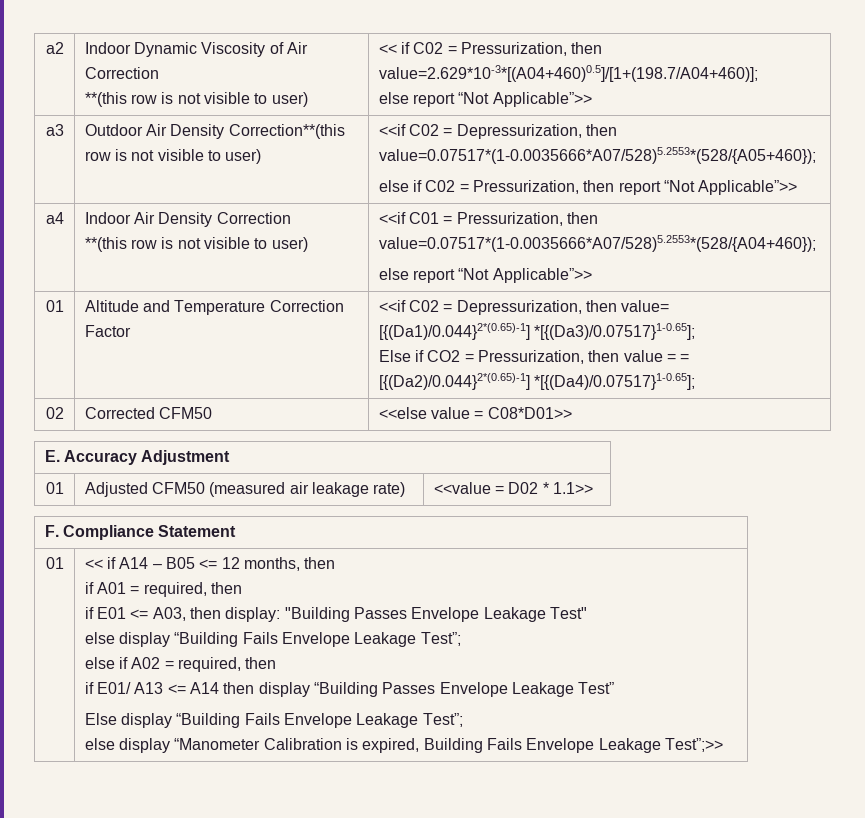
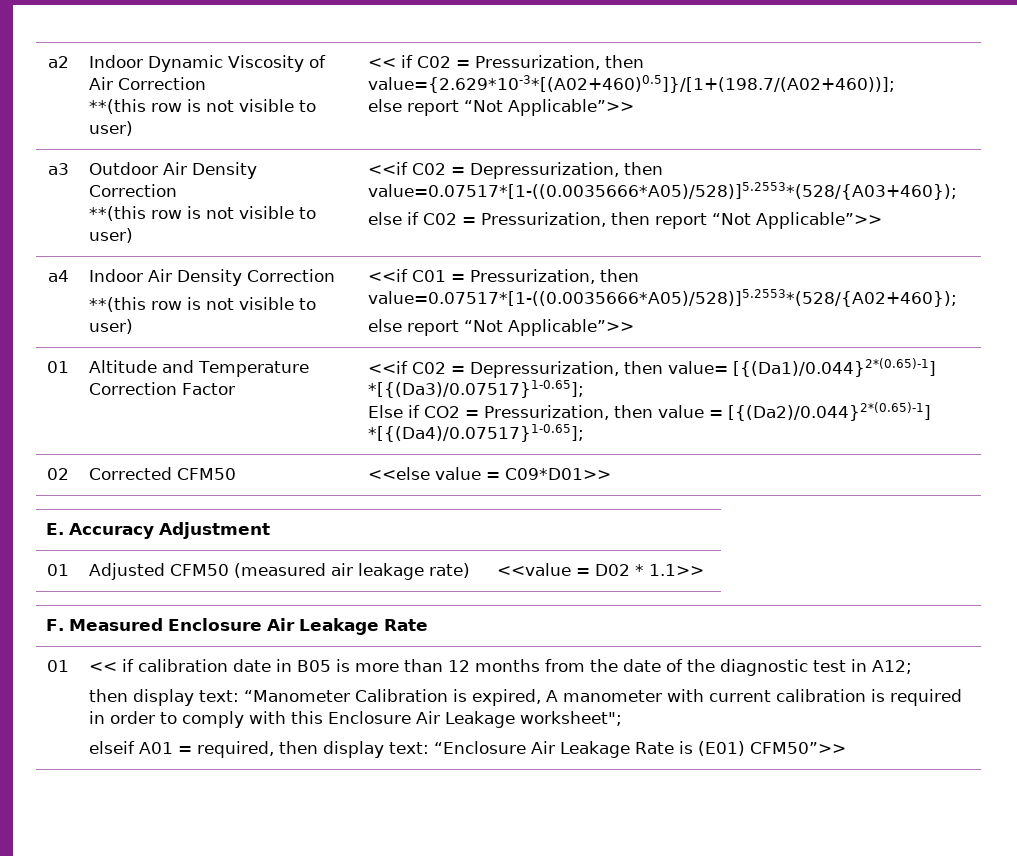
[378,65,758,82] value=2.629*10-3*[(A04+460)0.5]/[1+(198.7/A04+460)]; -> [368,75,896,93] value={2.629*10-3*[(A02+460)0.5]}/[1+(198.7/(A02+460))];
[228,124,345,139] Correction**(this -> [89,184,178,197] [89,206,147,221] Correction // **(this
[378,147,816,164] value=0.07517*(1-0.0035666*A07/528)5.2553*(528/{A05+460}); -> [368,182,958,200] value=0.07517*[1-((0.0035666*A05)/528)]5.2553*(528/{A03+460});
[378,235,816,252] value=0.07517*(1-0.0035666*A07/528)5.2553*(528/{A04+460}); -> [368,289,958,307] value=0.07517*[1-((0.0035666*A05)/528)]5.2553*(528/{A02+460});
[680,354,690,362] = -> (724, 414) none
[487,407,572,419] C08*D01>> -> [505,468,612,480] C09*D01>>
[62,525,237,540] [45,557,64,569] [84,557,336,571] [84,582,242,597] [84,607,587,622] [84,632,461,647] [84,657,277,672] [84,682,615,697] [84,713,463,728] [84,738,723,753] Compliance Statement // 01 | << if A14 – B05 <= 12 months, then // if A01 = required, then // if E01 <= A03, then display: "Building Passes Envelope Leakage Test" // else display “Building Fails Envelope Leakage Test”; // else if A02 = required, then // if E01/ A13 <= A14 then display “Building Passes Envelope Leakage Test” // Else display “Building Fails Envelope Leakage Test”; // else display “Manometer Calibration is expired, Building Fails Envelope Leakage Test”;>> -> [69,618,429,635] [47,660,69,672] [89,659,913,676] [89,689,963,706] [89,711,623,728] [89,741,847,758] Measured Enclosure Air Leakage Rate // 01 | << if calibration date in B05 is more than 12 months from the date of the diagnostic test in A12; // then display text: “Manometer Calibration is expired, A manometer with current calibration is required in order to comply with this Enclosure Air Leakage worksheet"; // elseif A01 = required, then display text: “Enclosure Air Leakage Rate is (E01) CFM50”>>

